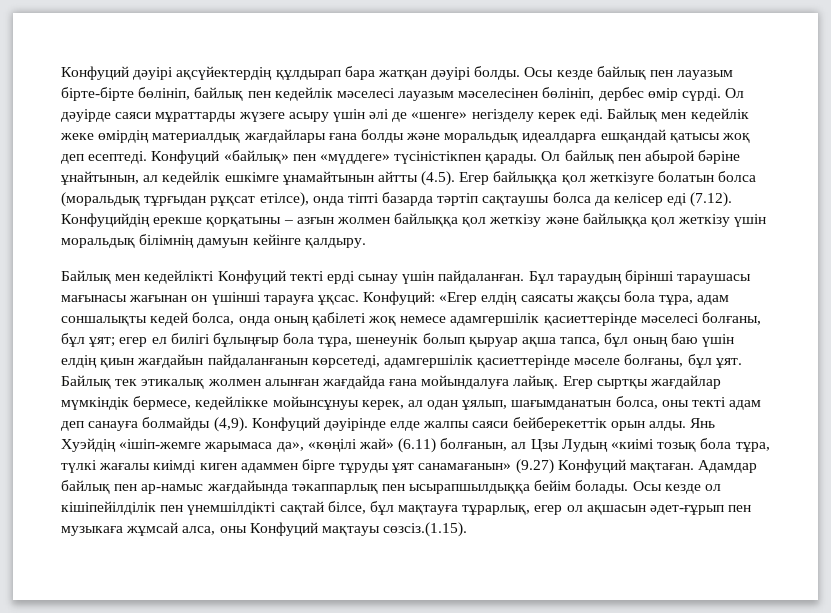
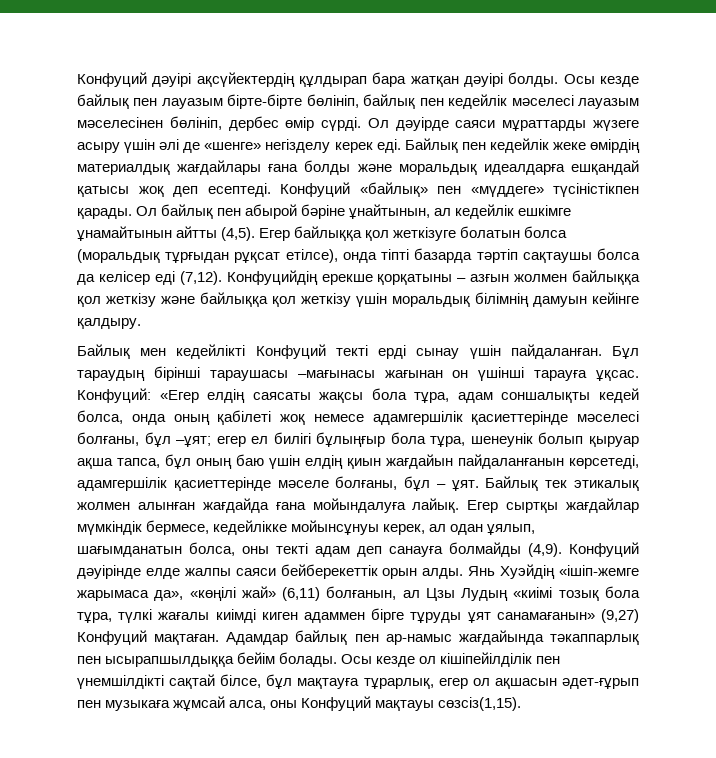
[661,112,687,119] мен -> [461,142,486,150] пен
[421,171,456,186] (4.5). -> [221,227,256,241] (4,5).
[690,192,733,207] (7.12). -> [179,271,222,285] (7,12).
[61,295,127,302] мағынасы -> [297,370,375,378] –мағынасы
[89,337,116,347] ұят; -> [176,436,212,447] –ұят;
(712, 361) none -> [436,484,446,488] –
[398,438,437,453] (6.11) -> [282,587,321,601] (6,11)
[515,459,554,474] (9.27) -> [601,609,639,623] (9,27)
[383,522,468,537] сөзсіз.(1.15). -> [438,697,522,711] сөзсіз(1,15).

